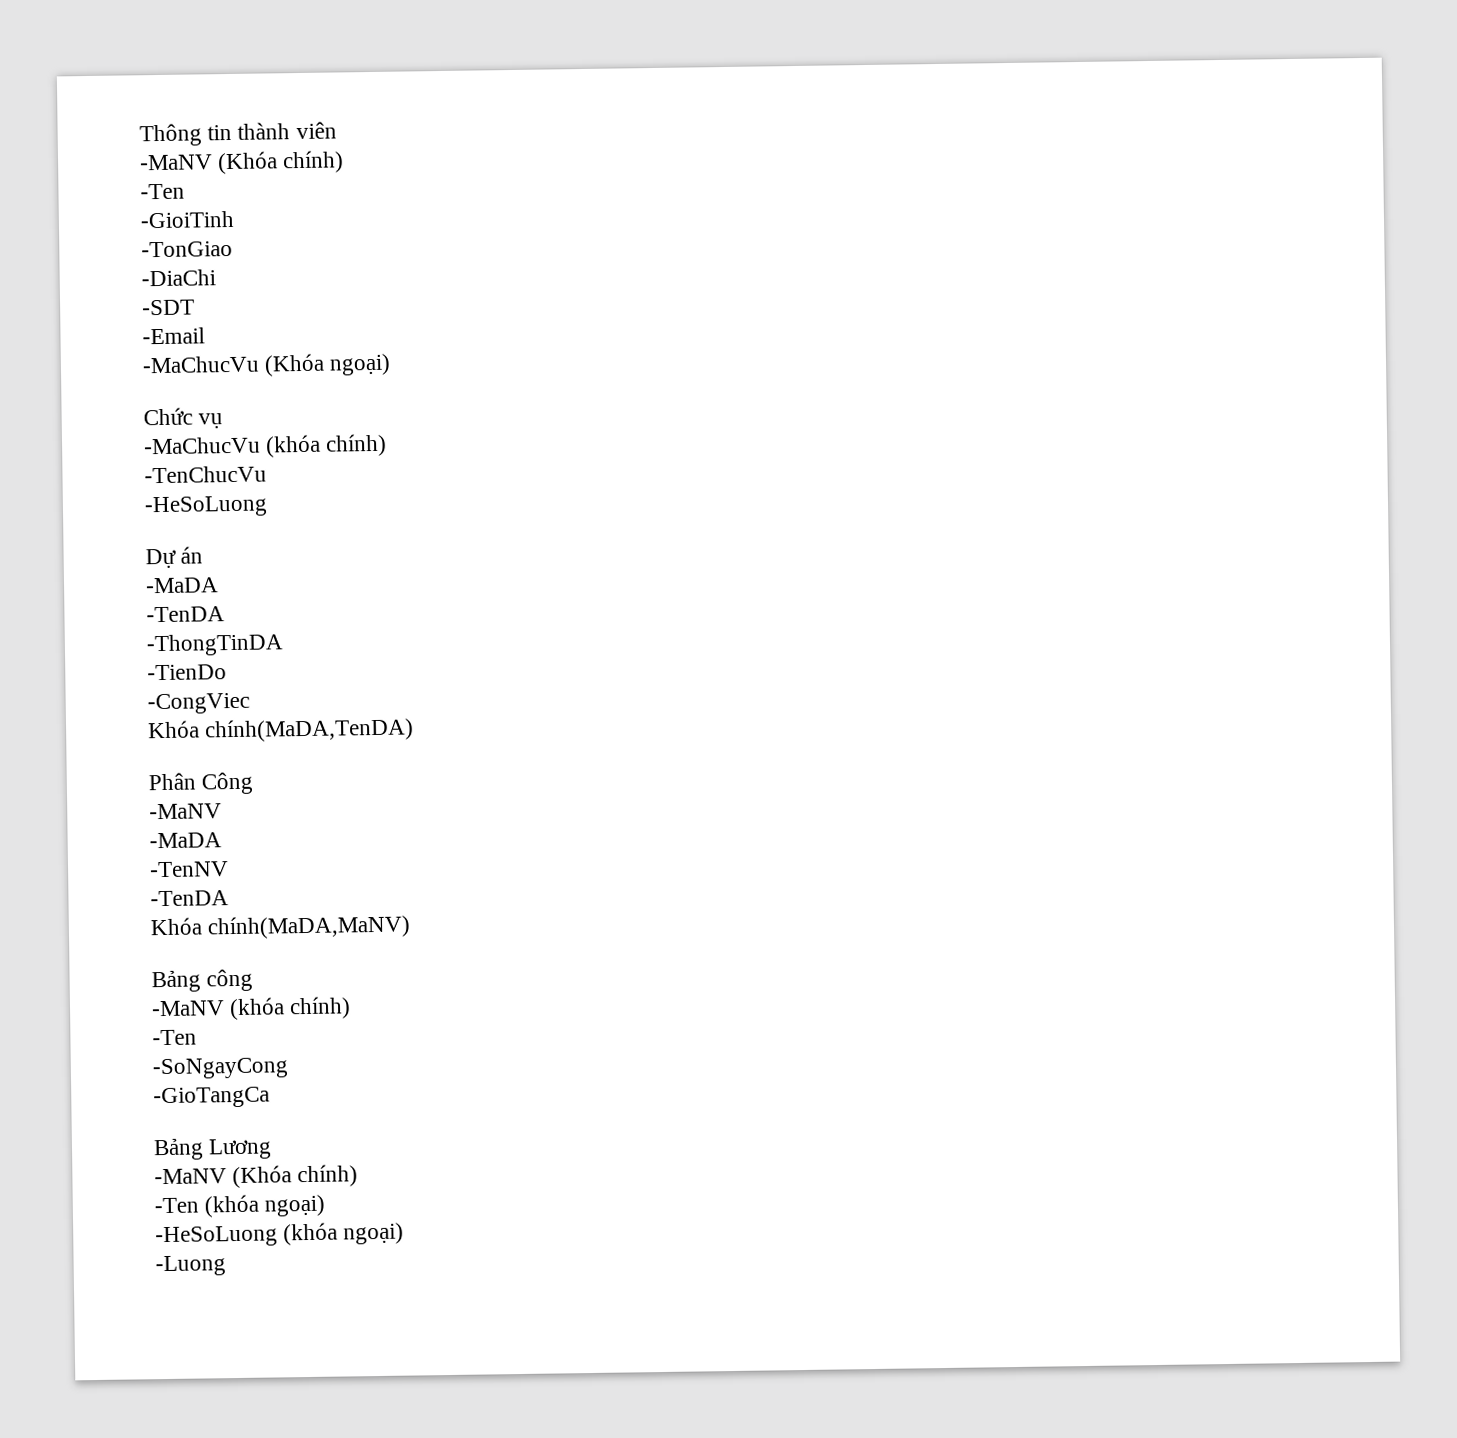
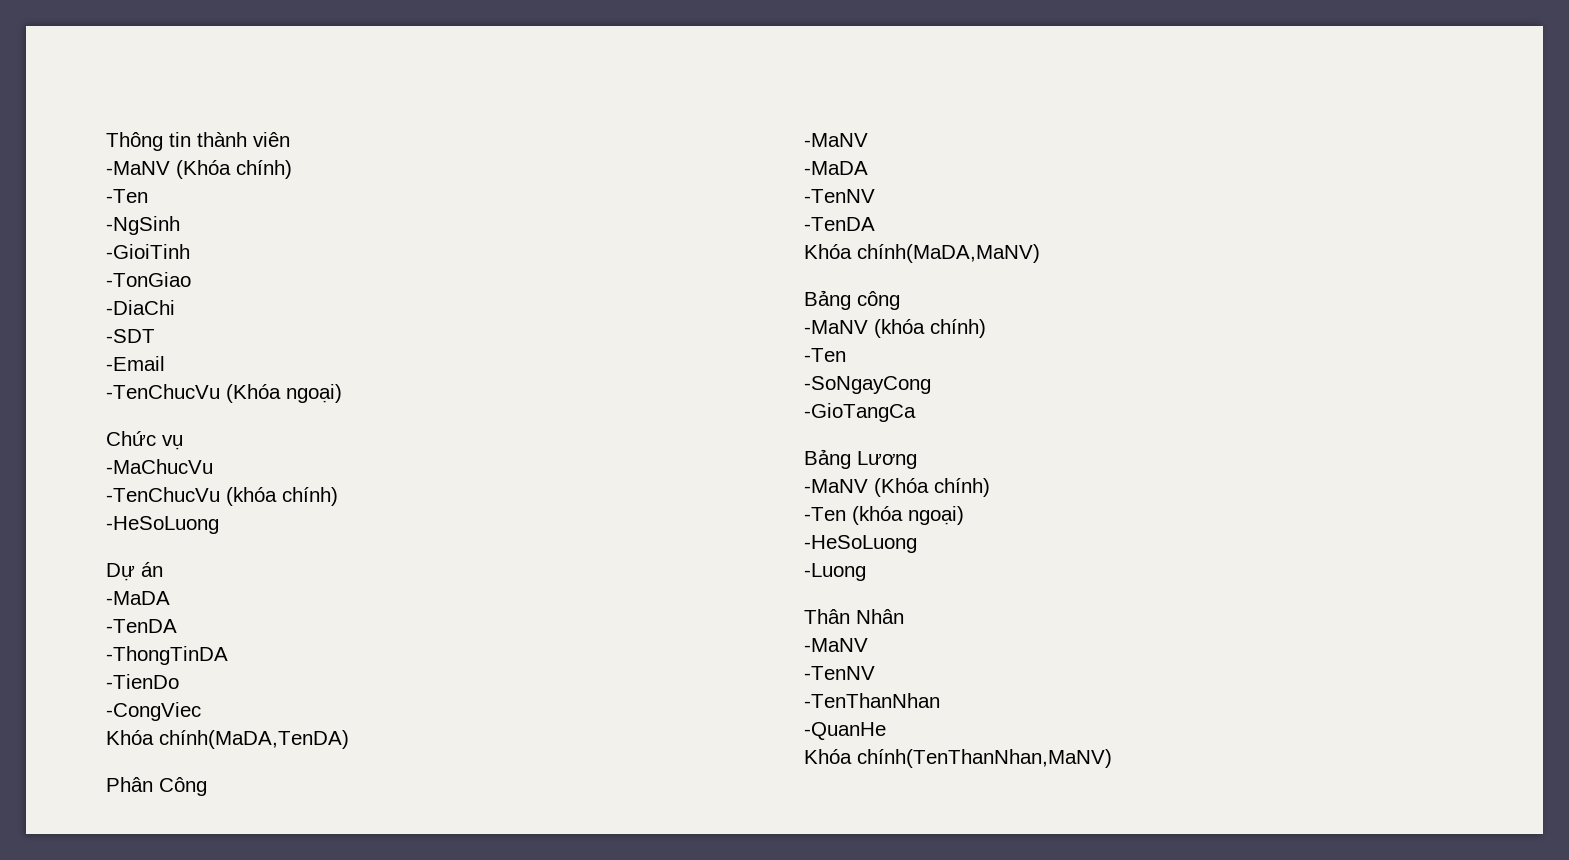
(185, 191) none -> [106,216,180,235] // -NgSinh
[142,355,260,374] -MaChucVu -> [106,384,220,399] -TenChucVu
[265,433,388,458] [144,465,267,484] (khóa chính) // -TenChucVu -> [106,487,338,506] // -TenChucVu (khóa chính)
[283,1222,405,1246] (khóa ngoại) -> (917, 544) none
(226, 1266) none -> [804,609,904,624] [804,638,868,652] [804,666,875,680] [804,693,940,708] [804,722,886,740] [804,749,1112,768] // Thân Nhân // -MaNV // -TenNV // -TenThanNhan // -QuanHe // Khóa chính(TenThanNhan,MaNV)

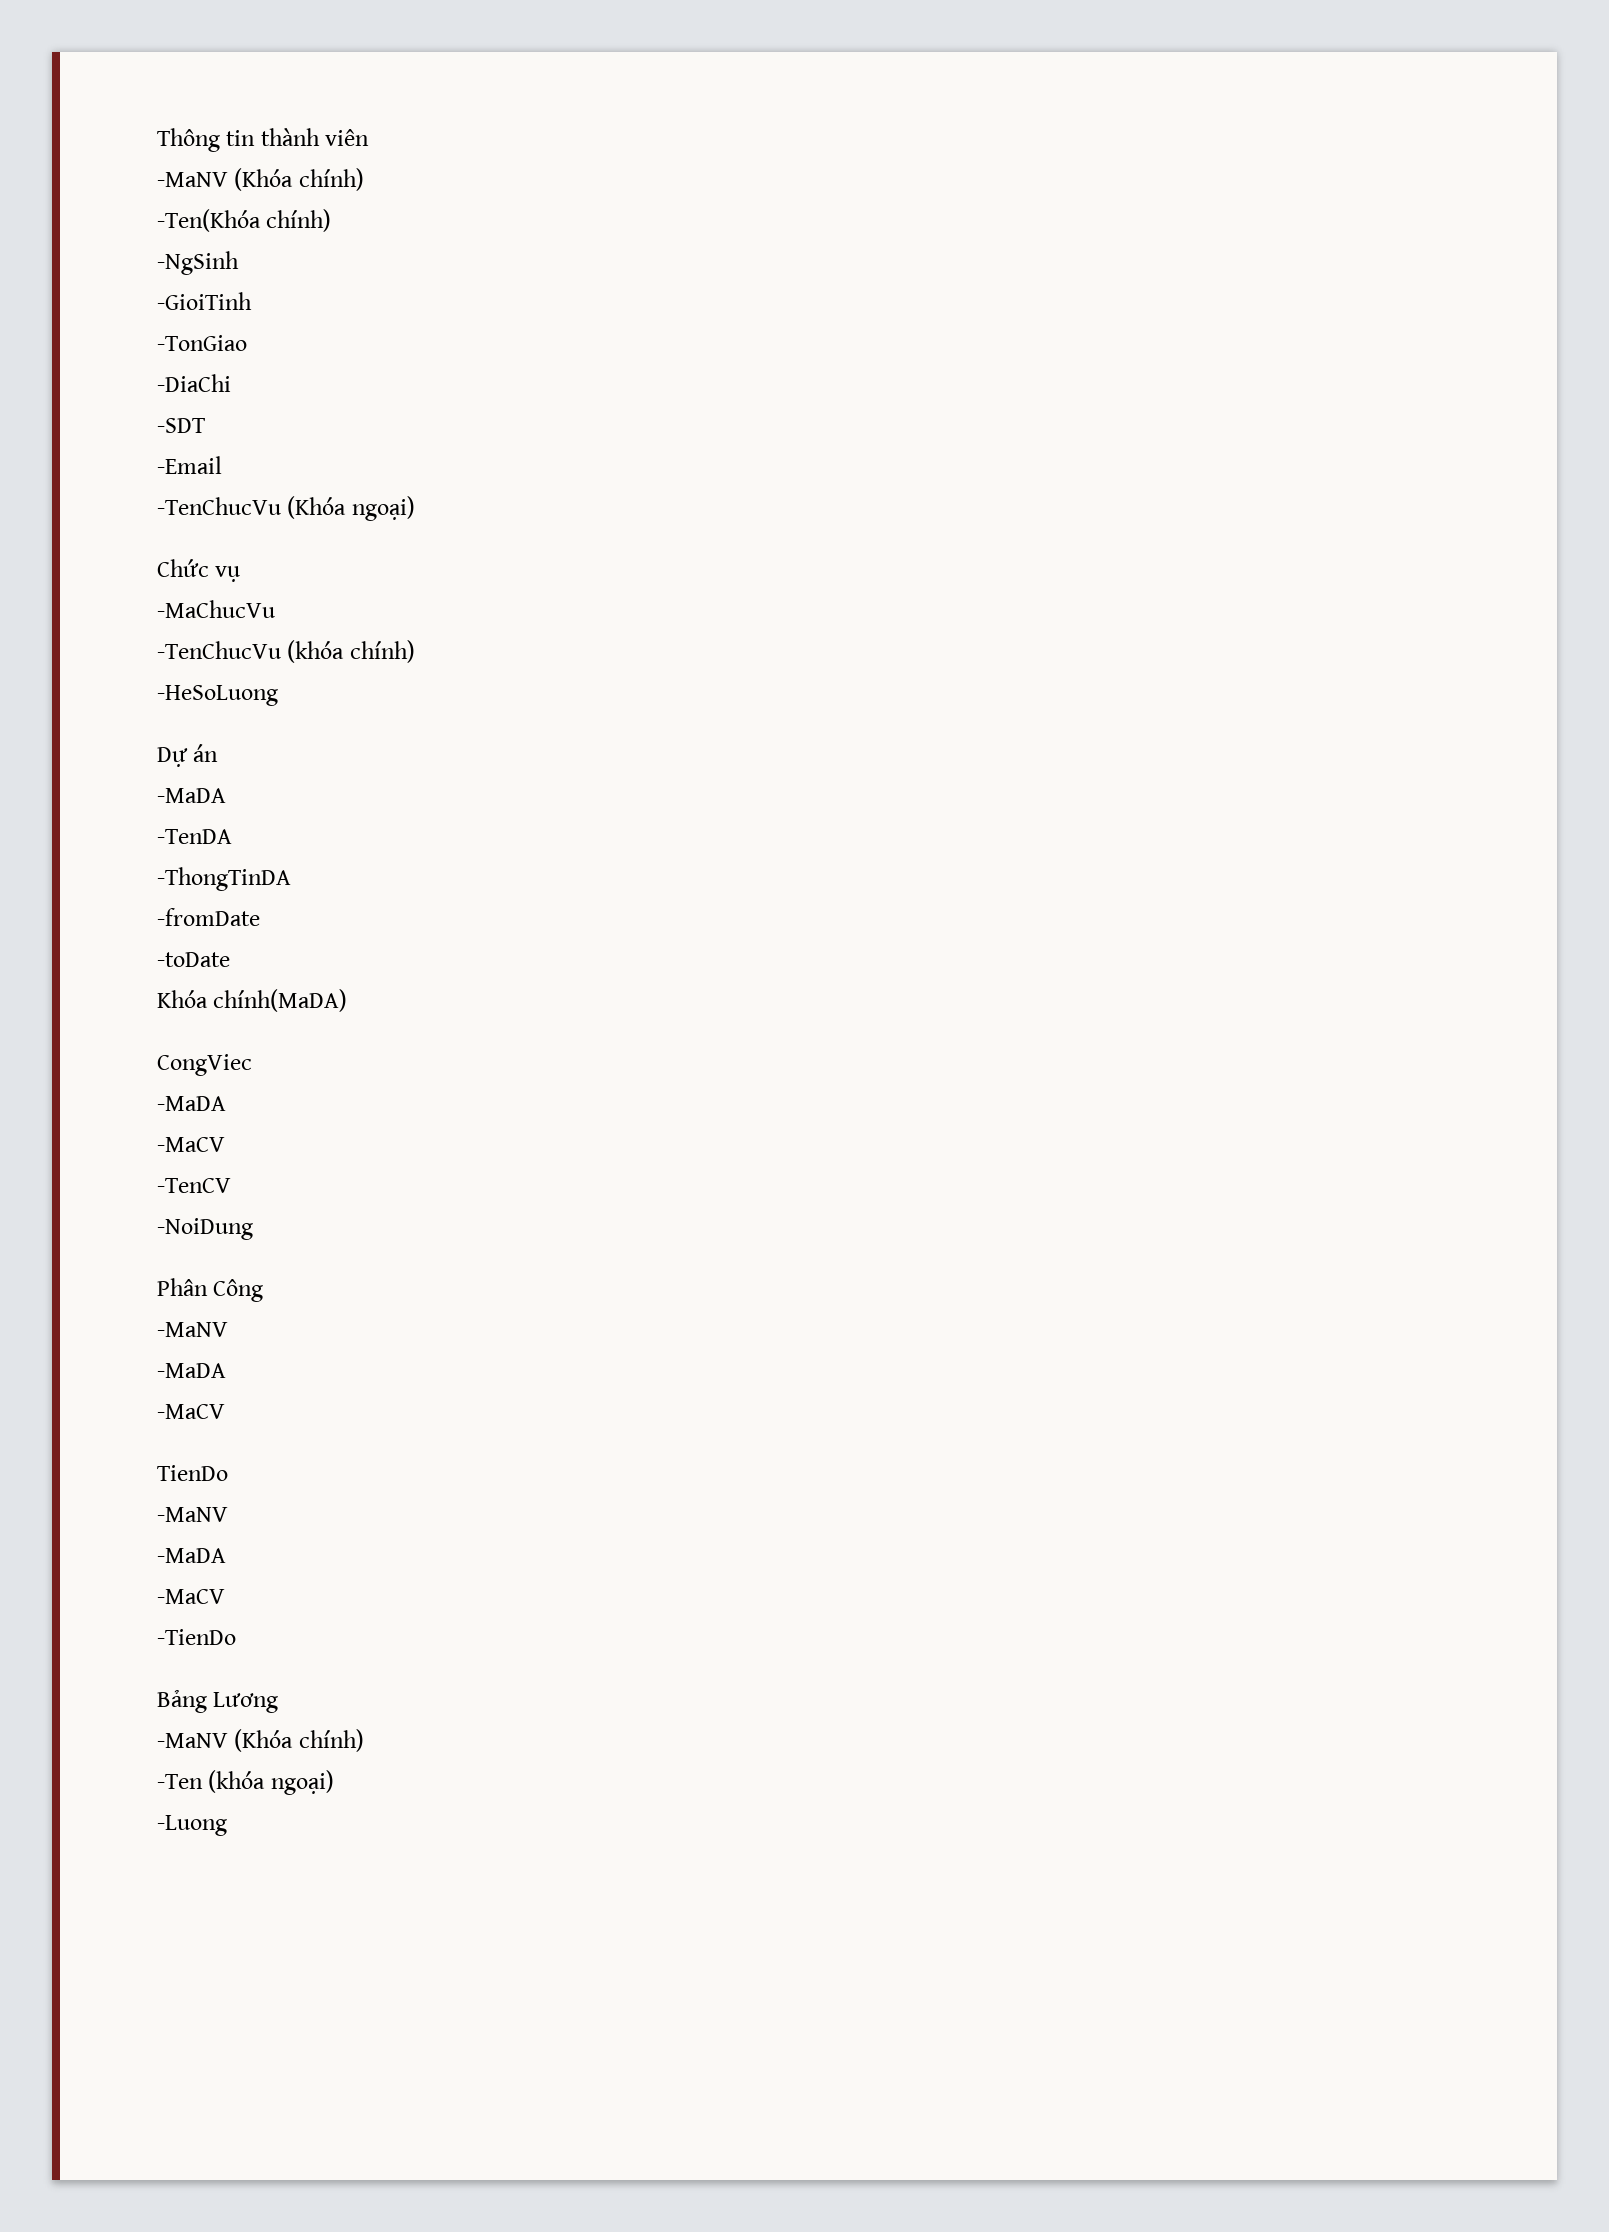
[106,189,148,203] -Ten -> [157,209,332,232] -Ten(Khóa chính)
[106,674,179,689] [106,702,201,721] [106,730,349,749] [106,777,207,796] [804,133,868,147] [804,161,868,175] [804,189,875,203] [804,217,875,231] [804,244,1040,263] [804,290,900,310] [804,319,986,338] [804,348,846,362] [804,376,931,394] [804,403,916,422] -TienDo // -CongViec // Khóa chính(MaDA,TenDA) // Phân Công // -MaNV // -MaDA // -TenNV // -TenDA // Khóa chính(MaDA,MaNV) // Bảng công // -MaNV (khóa chính) // -Ten // -SoNgayCong // -GioTangCa -> [157,908,260,926] [157,952,230,967] [157,989,348,1012] [157,1054,252,1076] [157,1096,226,1111] [157,1137,225,1152] [157,1178,231,1193] [157,1218,253,1240] [157,1278,264,1302] [157,1322,228,1337] [157,1363,226,1378] [157,1404,225,1419] [157,1465,228,1481] [157,1507,228,1522] [157,1548,226,1563] [157,1589,225,1604] [157,1629,236,1645] -fromDate // -toDate // Khóa chính(MaDA) // CongViec // -MaDA // -MaCV // -TenCV // -NoiDung // Phân Công // -MaNV // -MaDA // -MaCV // TienDo // -MaNV // -MaDA // -MaCV // -TienDo
[804,535,917,553] // -HeSoLuong -> (334, 1782) none
[804,609,904,624] [804,638,868,652] [804,666,875,680] [804,693,940,708] [804,722,886,740] [804,749,1112,768] // Thân Nhân // -MaNV // -TenNV // -TenThanNhan // -QuanHe // Khóa chính(TenThanNhan,MaNV) -> (227, 1825) none

